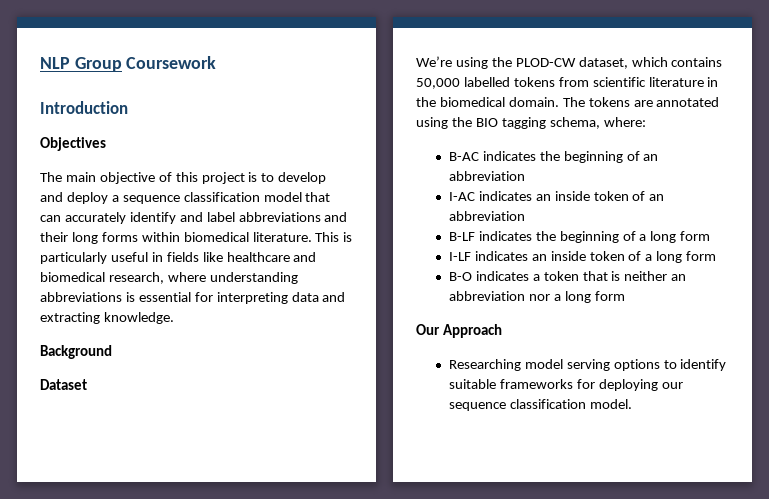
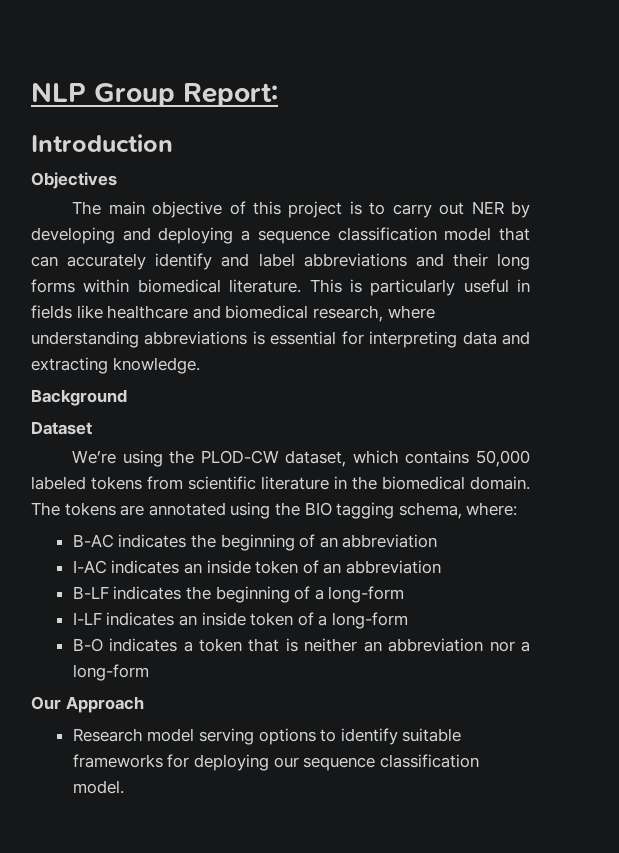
[126,56,217,69] Coursework -> [183,83,278,107] Report:
[278,172,327,184] [40,192,108,204] develop and deploy -> [392,201,530,218] [31,227,234,244] carry out NER by developing and deploying
[463,77,510,87] labelled -> [31,476,86,490] labeled
[650,231,711,243] long form -> [328,586,405,603] long-form
[656,251,717,263] long form -> [331,612,408,629] long-form
[564,291,625,303] long form -> [72,664,149,681] long-form
[448,359,521,371] Researching -> [72,728,143,742] Research

